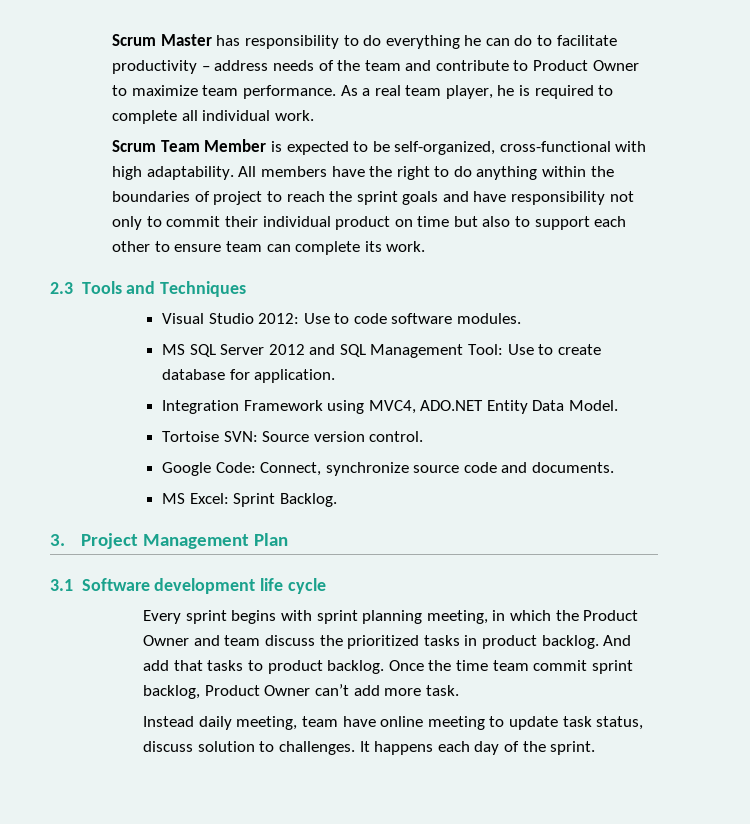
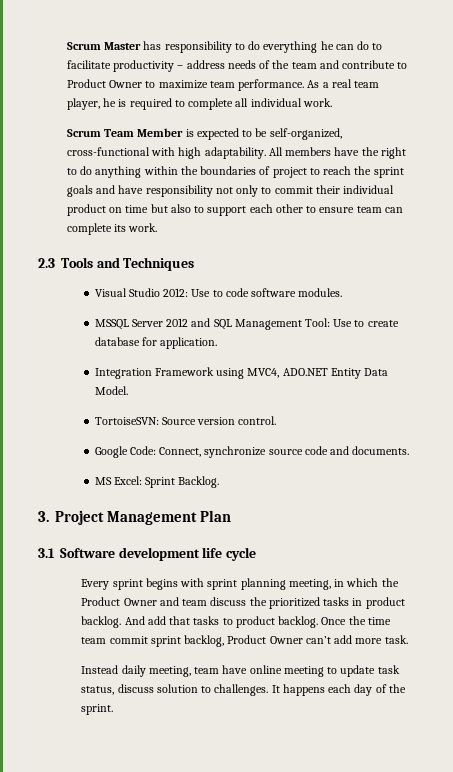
[161,344,216,357] MS SQL -> [94,319,129,330] MSSQL
[161,431,258,442] Tortoise SVN: -> [94,417,159,425] TortoiseSVN:

